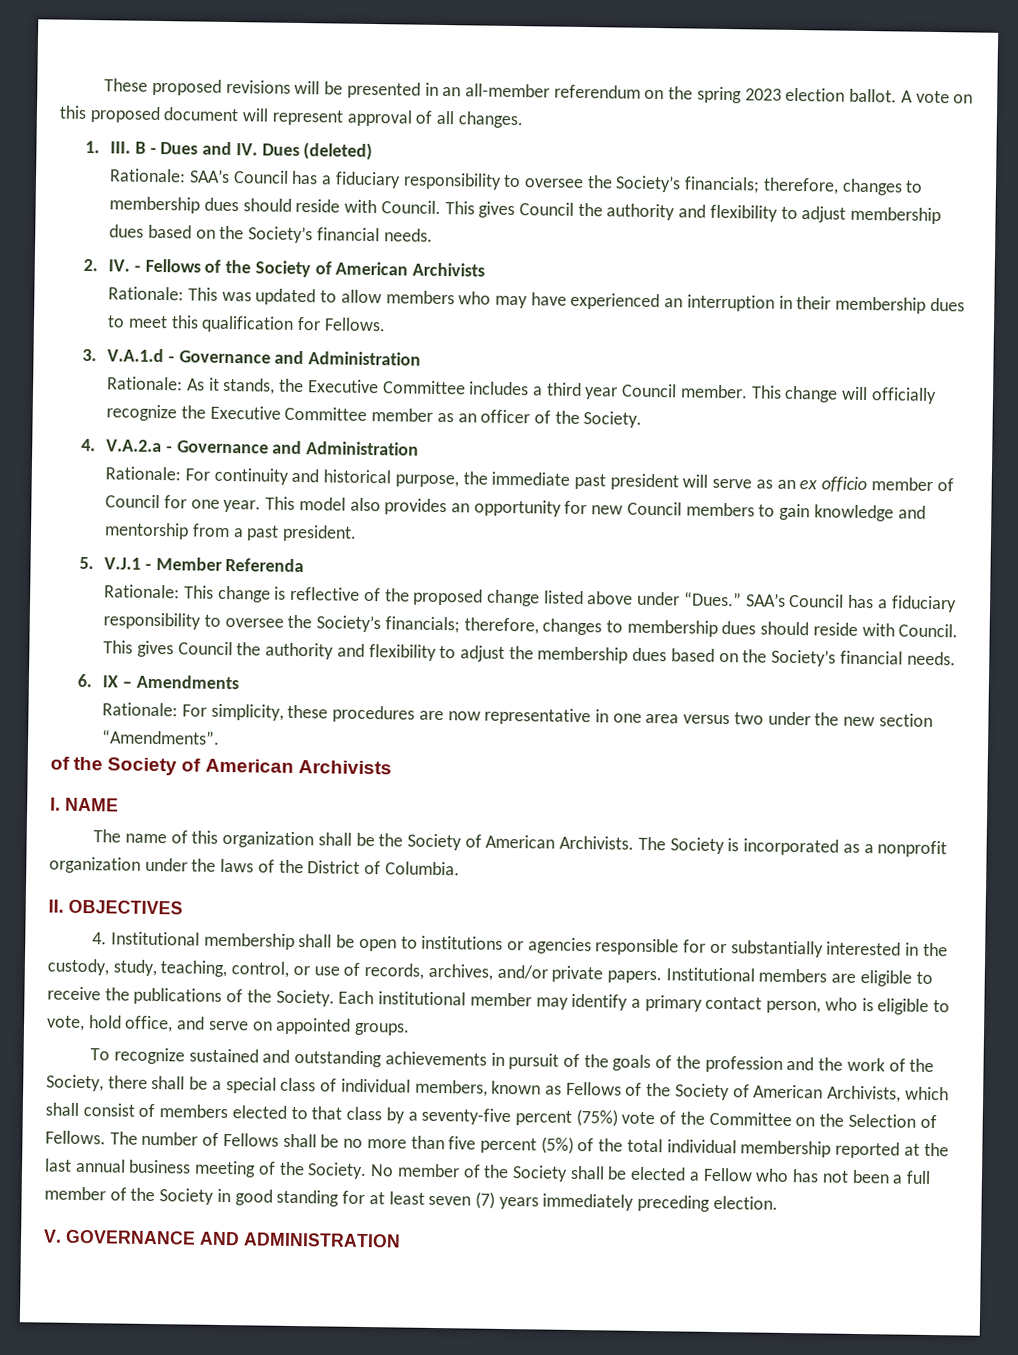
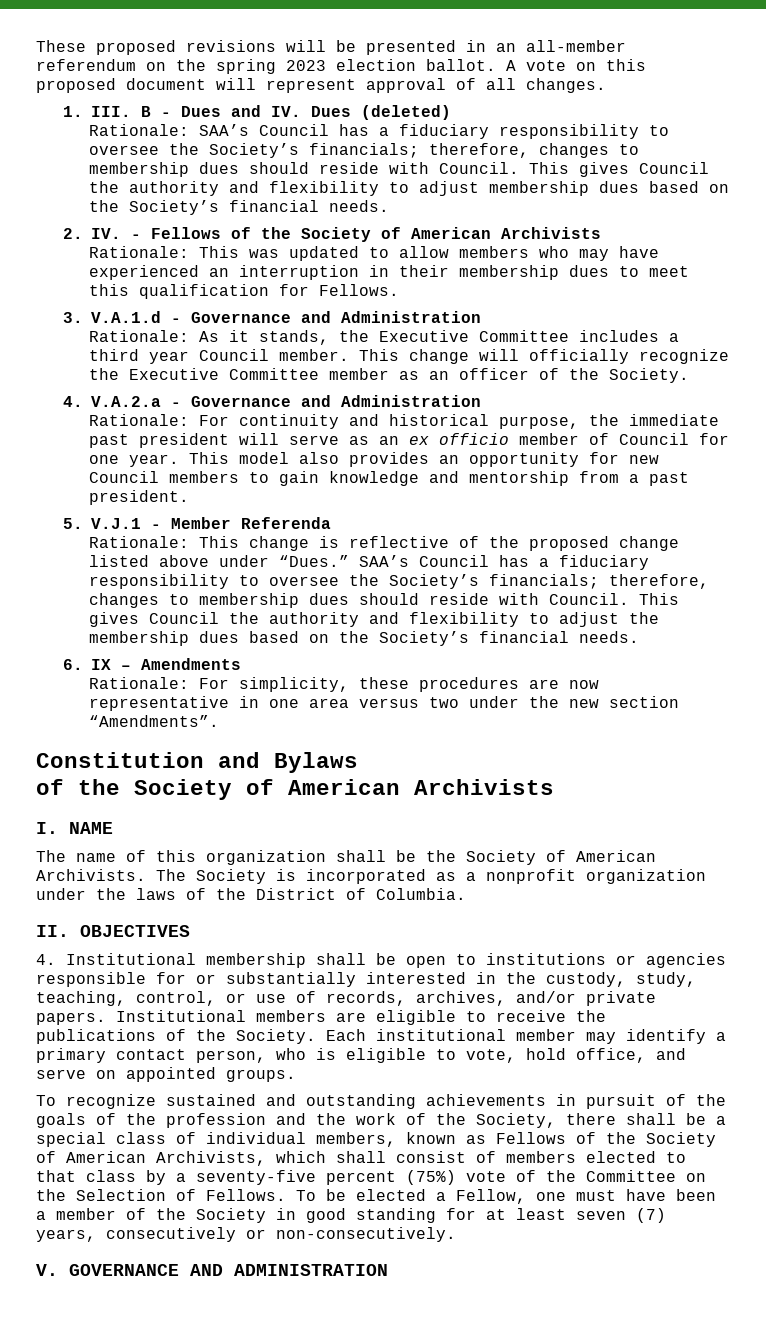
(221, 737) none -> [36,752,358,773] // Constitution and Bylaws
[109,1131,949,1159] [44,1158,849,1183] The number of Fellows shall be no more than five percent (5%) of the total individual membership reported at the last annual business meeting of the Society. No member of the Society shall be elected a Fellow who has not -> [296,1189,666,1204] To be elected a Fellow, one must have
[905,1170,931,1185] full -> (46, 1215) none
[498,1193,778,1212] years immediately preceding election. -> [36,1227,456,1242] years, consecutively or non-consecutively.

